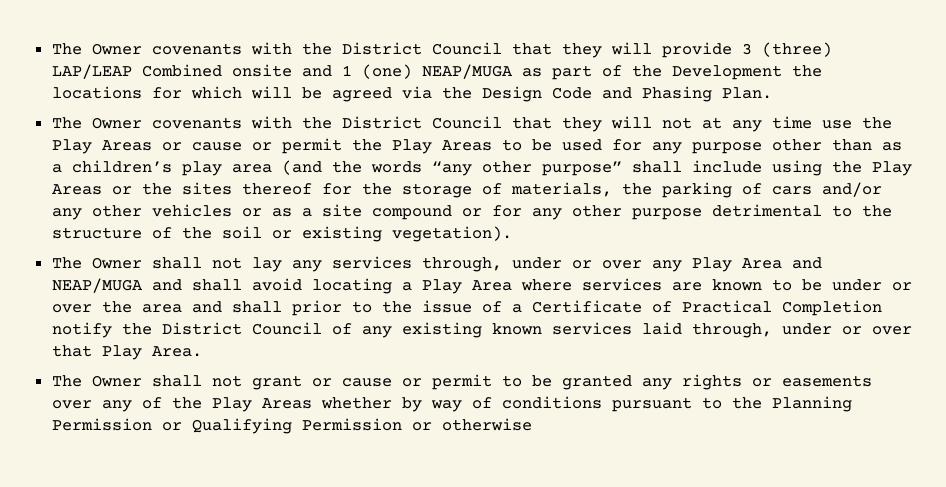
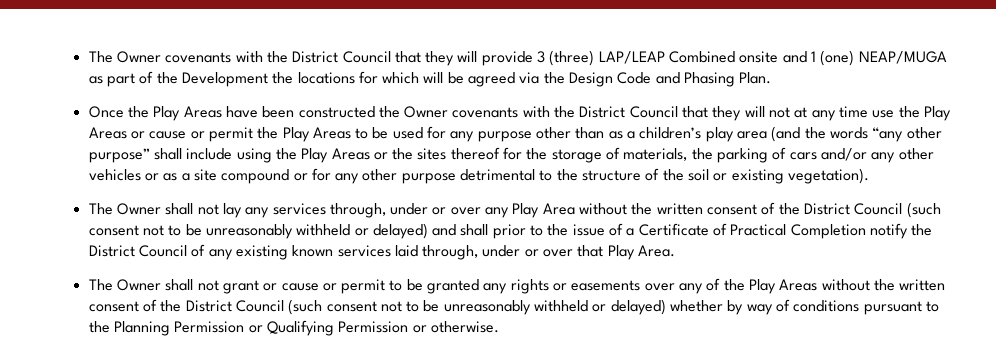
[51,117,82,129] The -> [88,106,400,121] Once the Play Areas have been constructed the
[791,257,822,269] [51,278,912,294] [51,301,182,313] and NEAP/MUGA and shall avoid locating a Play Area where services are known to be under or over the area -> [579,202,941,218] [88,223,428,239] without the written consent of the District Council (such consent not to be unreasonably withheld or delayed)
(312, 403) none -> [821,279,946,291] [88,299,666,315] without the written consent of the District Council (such consent not to be unreasonably withheld or delayed)
[441,418,532,431] otherwise -> [430,321,499,333] otherwise.

